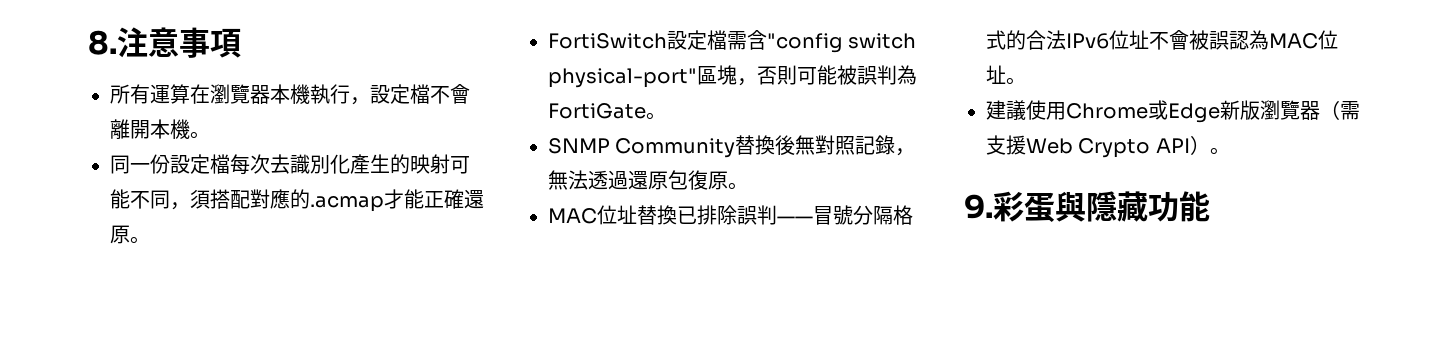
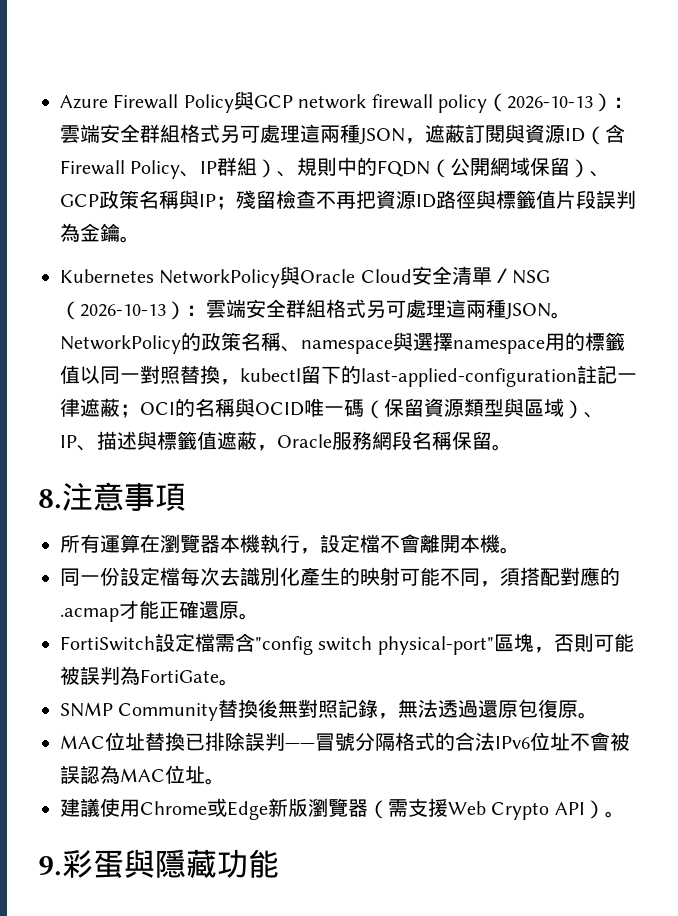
(88, 42) none -> [60,91,633,113] [60,124,625,145] [60,157,611,179] [60,190,636,210] [60,223,140,243] [60,266,550,288] [60,299,571,320] [60,332,625,354] [60,365,637,387] [60,398,604,419] [60,431,512,451] Azure Firewall Policy與GCP network firewall policy（2026-10-13）：雲端安全群組格式另可處理這兩種JSON，遮蔽訂閱與資源ID（含Firewall Policy、IP群組）、規則中的FQDN（公開網域保留）、GCP政策名稱與IP；殘留檢查不再把資源ID路徑與標籤值片段誤判為金鑰。 // Kubernetes NetworkPolicy與Oracle Cloud安全清單／NSG（2026-10-13）：雲端安全群組格式另可處理這兩種JSON。NetworkPolicy的政策名稱、namespace與選擇namespace用的標籤值以同一對照替換，kubectl留下的last-applied-configuration註記一律遮蔽；OCI的名稱與OCID唯一碼（保留資源類型與區域）、IP、描述與標籤值遮蔽，Oracle服務網段名稱保留。 //

